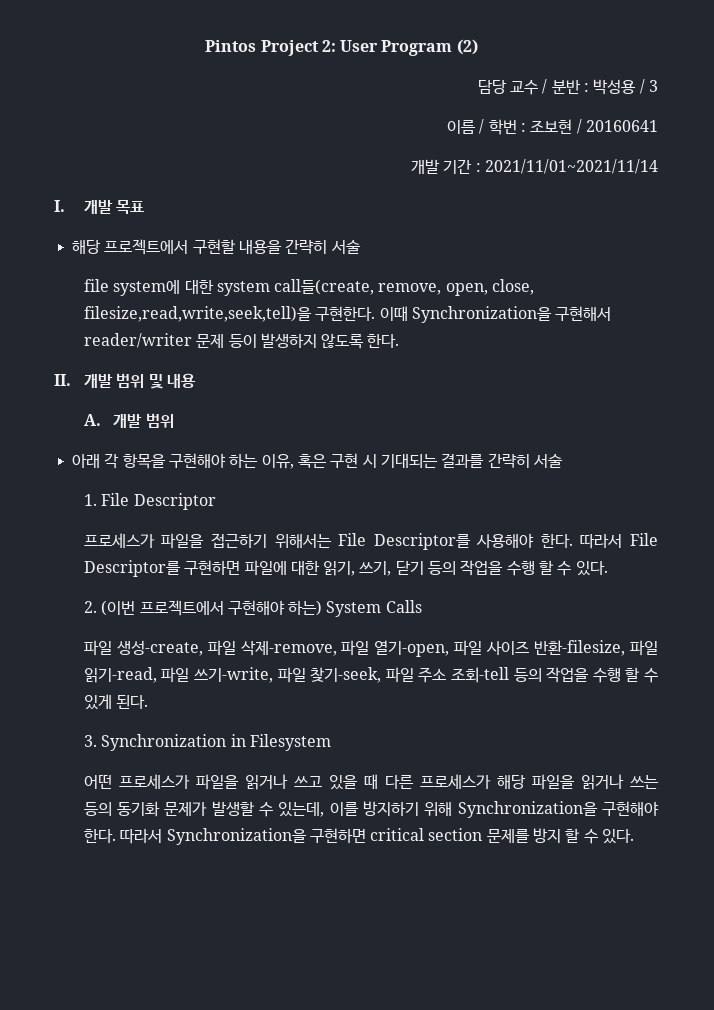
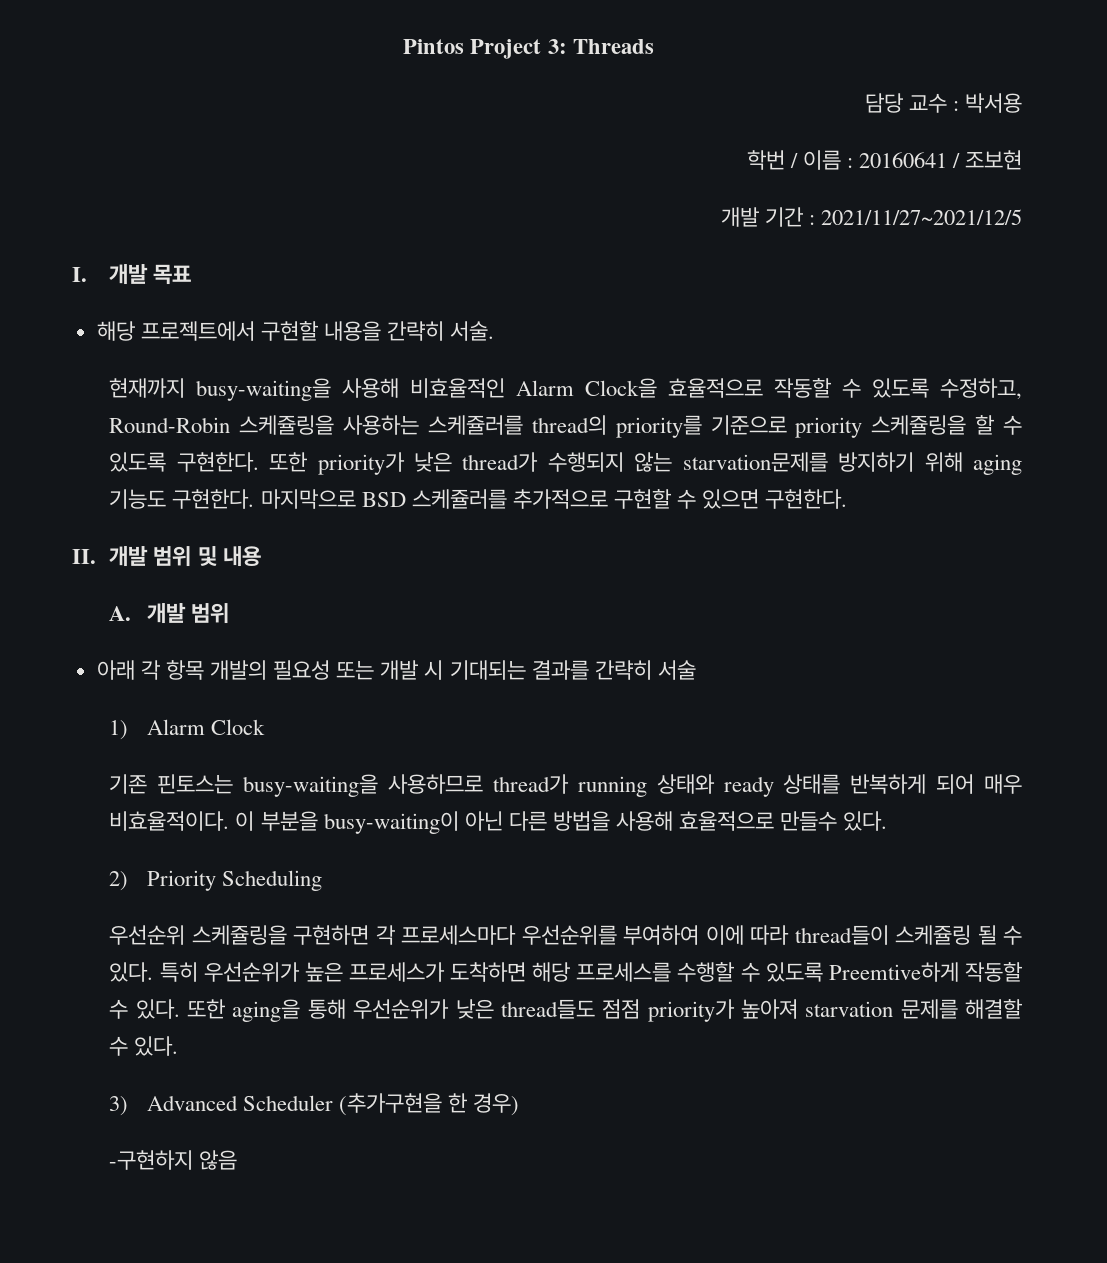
[321,39,478,56] [477,79,659,95] [447,119,527,135] 2: User Program (2) // 담당 교수 / 분반 : 박성용 / 3 // 이름 / 학번 : -> [547,39,654,54] [864,93,1023,113] [746,150,960,170] 3: Threads // 담당 교수 : 박서용 // 학번 / 이름 : 20160641 /
[576,119,659,134] / 20160641 -> (1023, 160) none
[485,159,658,174] 2021/11/01~2021/11/14 -> [821,209,1023,225] 2021/11/27~2021/12/5
[330,239,361,254] [83,279,535,296] [83,306,612,323] [83,333,400,349] 서술 // file system에 대한 system call들(create, remove, open, close, filesize,read,write,seek,tell)을 구현한다. 이때 Synchronization을 구현해서 reader/writer 문제 등이 발생하지 않도록 한다. -> [450,321,495,341] [109,378,1022,401] [109,415,1022,438] [109,452,1022,475] [109,489,848,509] 서술. // 현재까지 busy-waiting을 사용해 비효율적인 Alarm Clock을 효율적으로 작동할 수 있도록 수정하고, Round-Robin 스케쥴링을 사용하는 스케쥴러를 thread의 priority를 기준으로 priority 스케쥴링을 할 수 있도록 구현한다. 또한 priority가 낮은 thread가 수행되지 않는 starvation문제를 방지하기 위해 aging 기능도 구현한다. 마지막으로 BSD 스케쥴러를 추가적으로 구현할 수 있으면 구현한다.
[122,453,359,469] 항목을 구현해야 하는 이유, 혹은 구현 -> [166,660,419,680] 항목 개발의 필요성 또는 개발
[83,493,216,510] [83,533,659,550] [83,560,608,577] [83,600,422,617] [83,640,658,657] [83,667,658,683] [83,694,149,710] [83,734,331,751] [83,774,659,790] [83,801,659,818] [83,828,635,845] 1. File Descriptor // 프로세스가 파일을 접근하기 위해서는 File Descriptor를 사용해야 한다. 따라서 File Descriptor를 구현하면 파일에 대한 읽기, 쓰기, 닫기 등의 작업을 수행 할 수 있다. // 2. (이번 프로젝트에서 구현해야 하는) System Calls // 파일 생성-create, 파일 삭제-remove, 파일 열기-open, 파일 사이즈 반환-filesize, 파일 읽기-read, 파일 쓰기-write, 파일 찾기-seek, 파일 주소 조회-tell 등의 작업을 수행 할 수 있게 된다. // 3. Synchronization in Filesystem // 어떤 프로세스가 파일을 읽거나 쓰고 있을 때 다른 프로세스가 해당 파일을 읽거나 쓰는 등의 동기화 문제가 발생할 수 있는데, 이를 방지하기 위해 Synchronization을 구현해야 한다. 따라서 Synchronization을 구현하면 critical section 문제를 방지 할 수 있다. -> [109,719,265,740] [109,774,1023,797] [109,811,888,834] [109,870,322,891] [109,925,1023,945] [109,962,1023,982] [109,999,1023,1022] [109,1036,179,1056] [109,1093,519,1116] [109,1150,238,1170] 1) Alarm Clock // 기존 핀토스는 busy-waiting을 사용하므로 thread가 running 상태와 ready 상태를 반복하게 되어 매우 비효율적이다. 이 부분을 busy-waiting이 아닌 다른 방법을 사용해 효율적으로 만들수 있다. // 2) Priority Scheduling // 우선순위 스케쥴링을 구현하면 각 프로세스마다 우선순위를 부여하여 이에 따라 thread들이 스케쥴링 될 수 있다. 특히 우선순위가 높은 프로세스가 도착하면 해당 프로세스를 수행할 수 있도록 Preemtive하게 작동할 수 있다. 또한 aging을 통해 우선순위가 낮은 thread들도 점점 priority가 높아져 starvation 문제를 해결할 수 있다. // 3) Advanced Scheduler (추가구현을 한 경우) // -구현하지 않음

